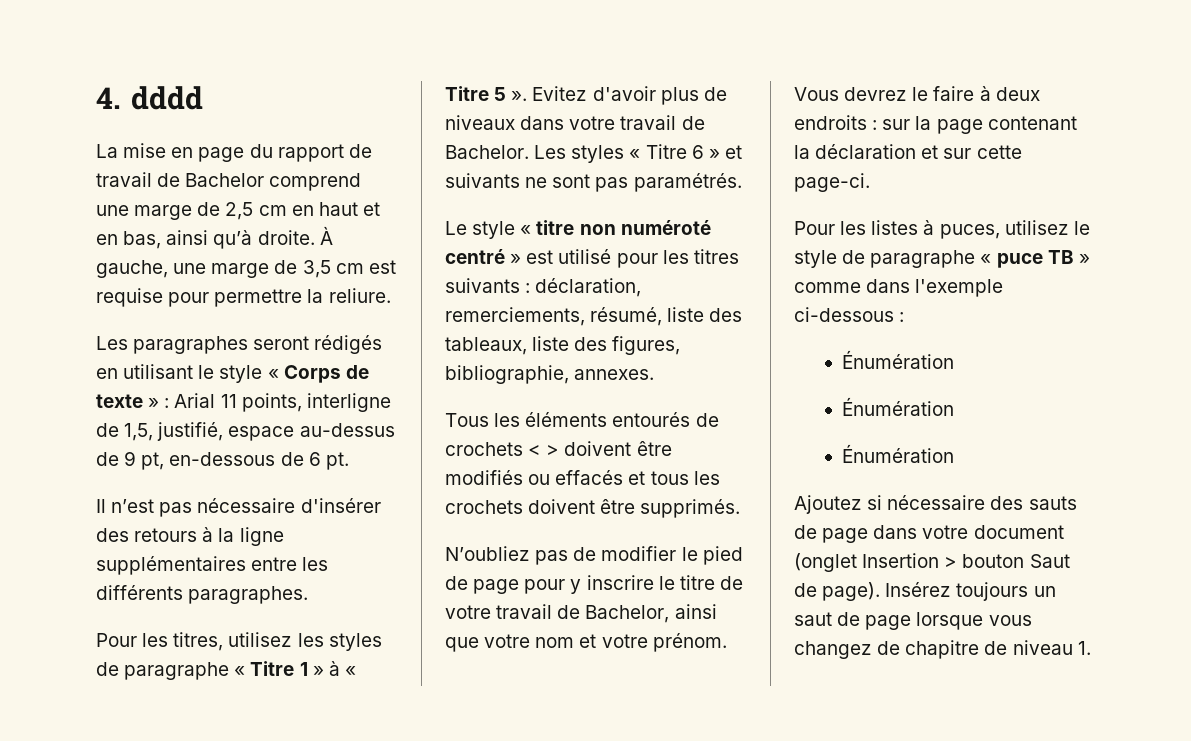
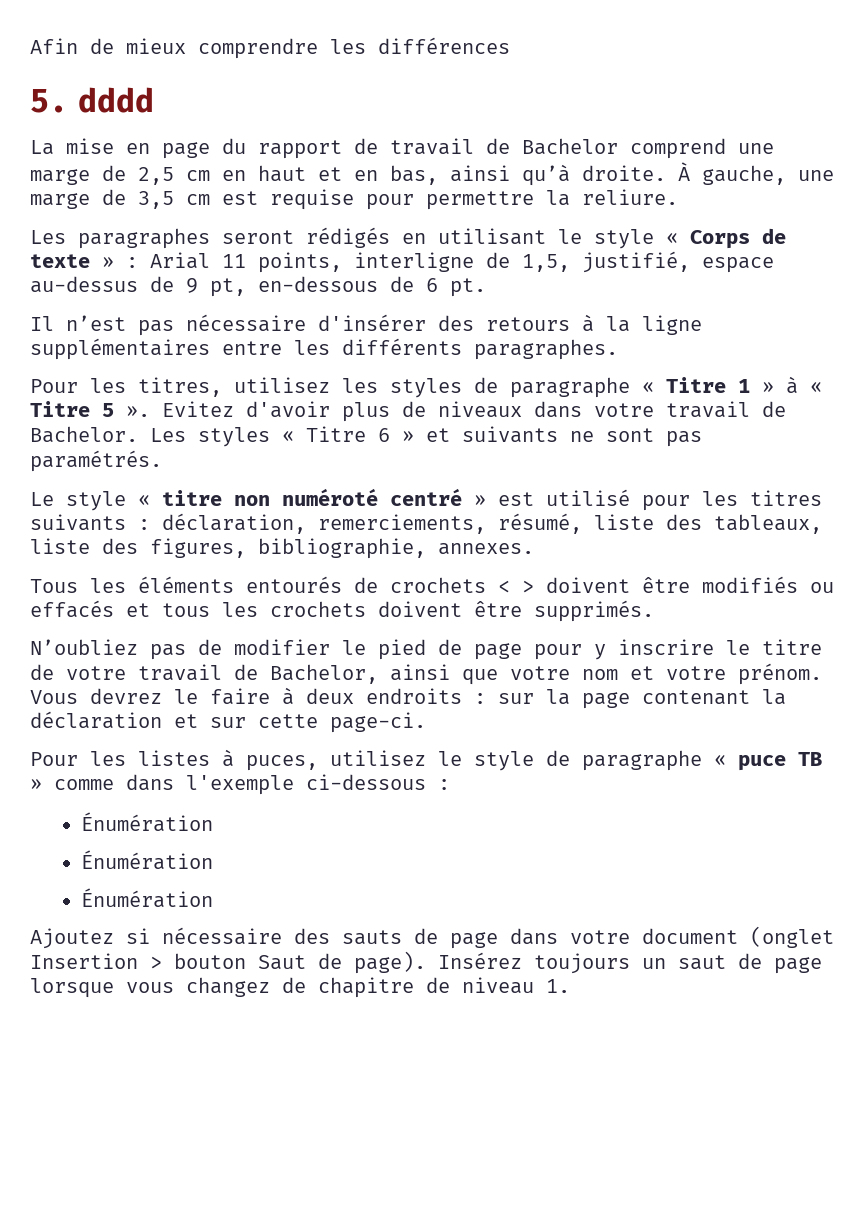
[96,87,121,109] 4. -> [30,37,510,59] [30,89,68,113] Afin de mieux comprendre les différences // 5.

